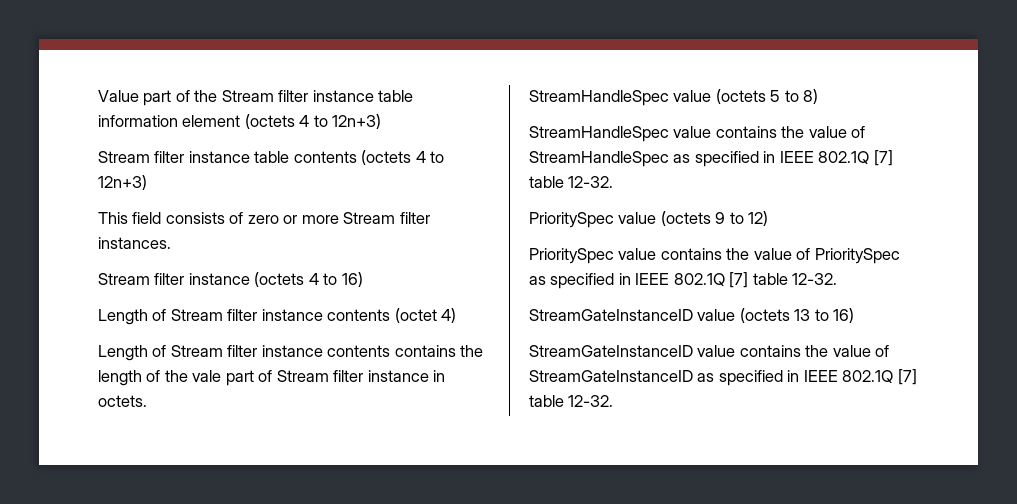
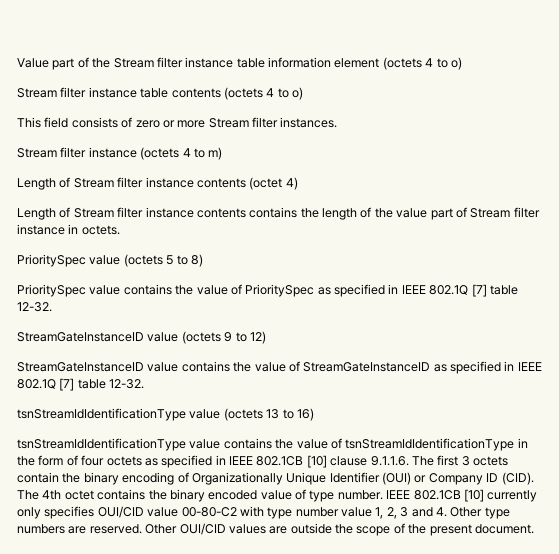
[332,114,382,129] 12n+3) -> [450,57,462,70] o)
[98,175,147,190] 12n+3) -> [292,87,303,100] o)
[341,272,363,287] 16) -> [208,147,223,160] m)
[192,370,222,382] vale -> [396,208,428,218] value
[529,90,669,106] StreamHandleSpec -> [17,254,86,267] PrioritySpec
[529,126,866,142] [529,150,893,167] [529,176,614,188] [529,211,769,228] // StreamHandleSpec value contains the value of StreamHandleSpec as specified in IEEE 802.1Q [7] table 12-32. // PrioritySpec value (octets 9 to 12) -> (203, 260) none
[794,308,855,323] 13 to 16) -> [224,331,266,344] 9 to 12)
(614, 401) none -> [17,408,314,421] [17,438,528,451] [17,455,508,468] [17,472,534,485] [17,489,538,502] [17,506,510,519] [17,523,534,536] // tsnStreamIdIdentificationType value (octets 13 to 16) // tsnStreamIdIdentificationType value contains the value of tsnStreamIdIdentificationType in the form of four octets as specified in IEEE 802.1CB [10] clause 9.1.1.6. The first 3 octets contain the binary encoding of Organizationally Unique Identifier (OUI) or Company ID (CID). The 4th octet contains the binary encoded value of type number. IEEE 802.1CB [10] currently only specifies OUI/CID value 00-80-C2 with type number value 1, 2, 3 and 4. Other type numbers are reserved. Other OUI/CID values are outside the scope of the present document.

